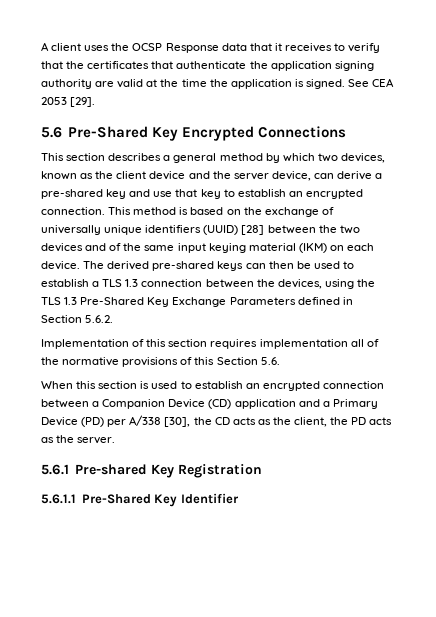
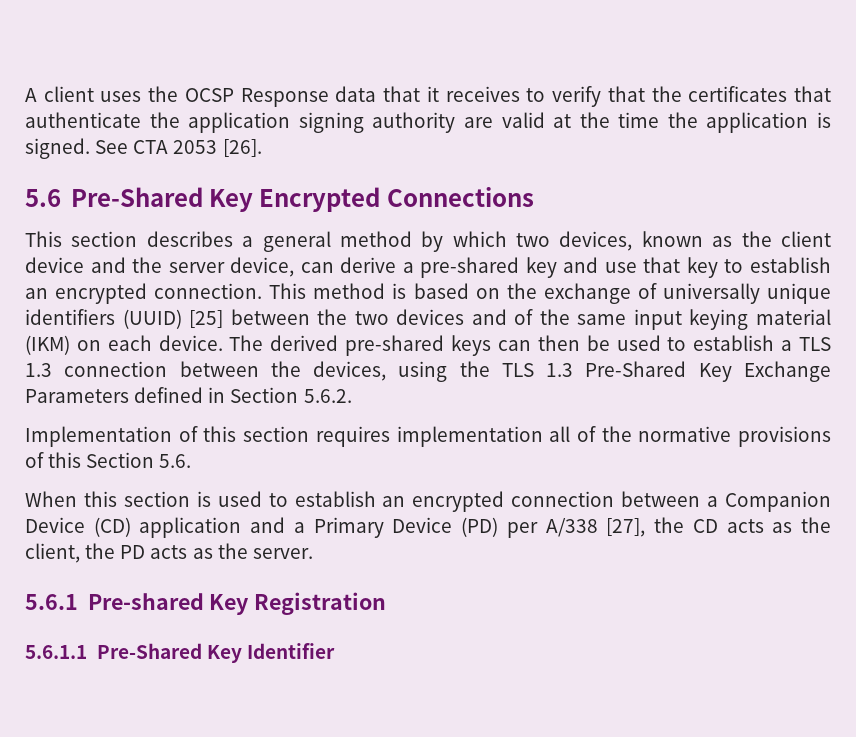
[372,78,395,87] [41,97,96,107] CEA 2053 [29]. -> [133,139,262,157] CTA 2053 [26].
[241,225,265,235] [28] -> [189,310,224,328] [25]
[164,417,191,427] [30], -> [606,518,646,537] [27],

